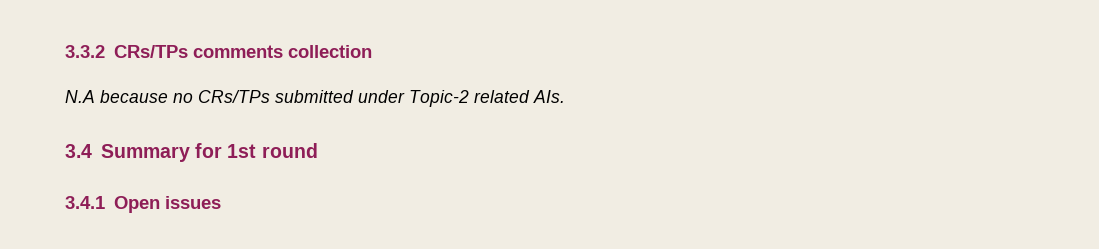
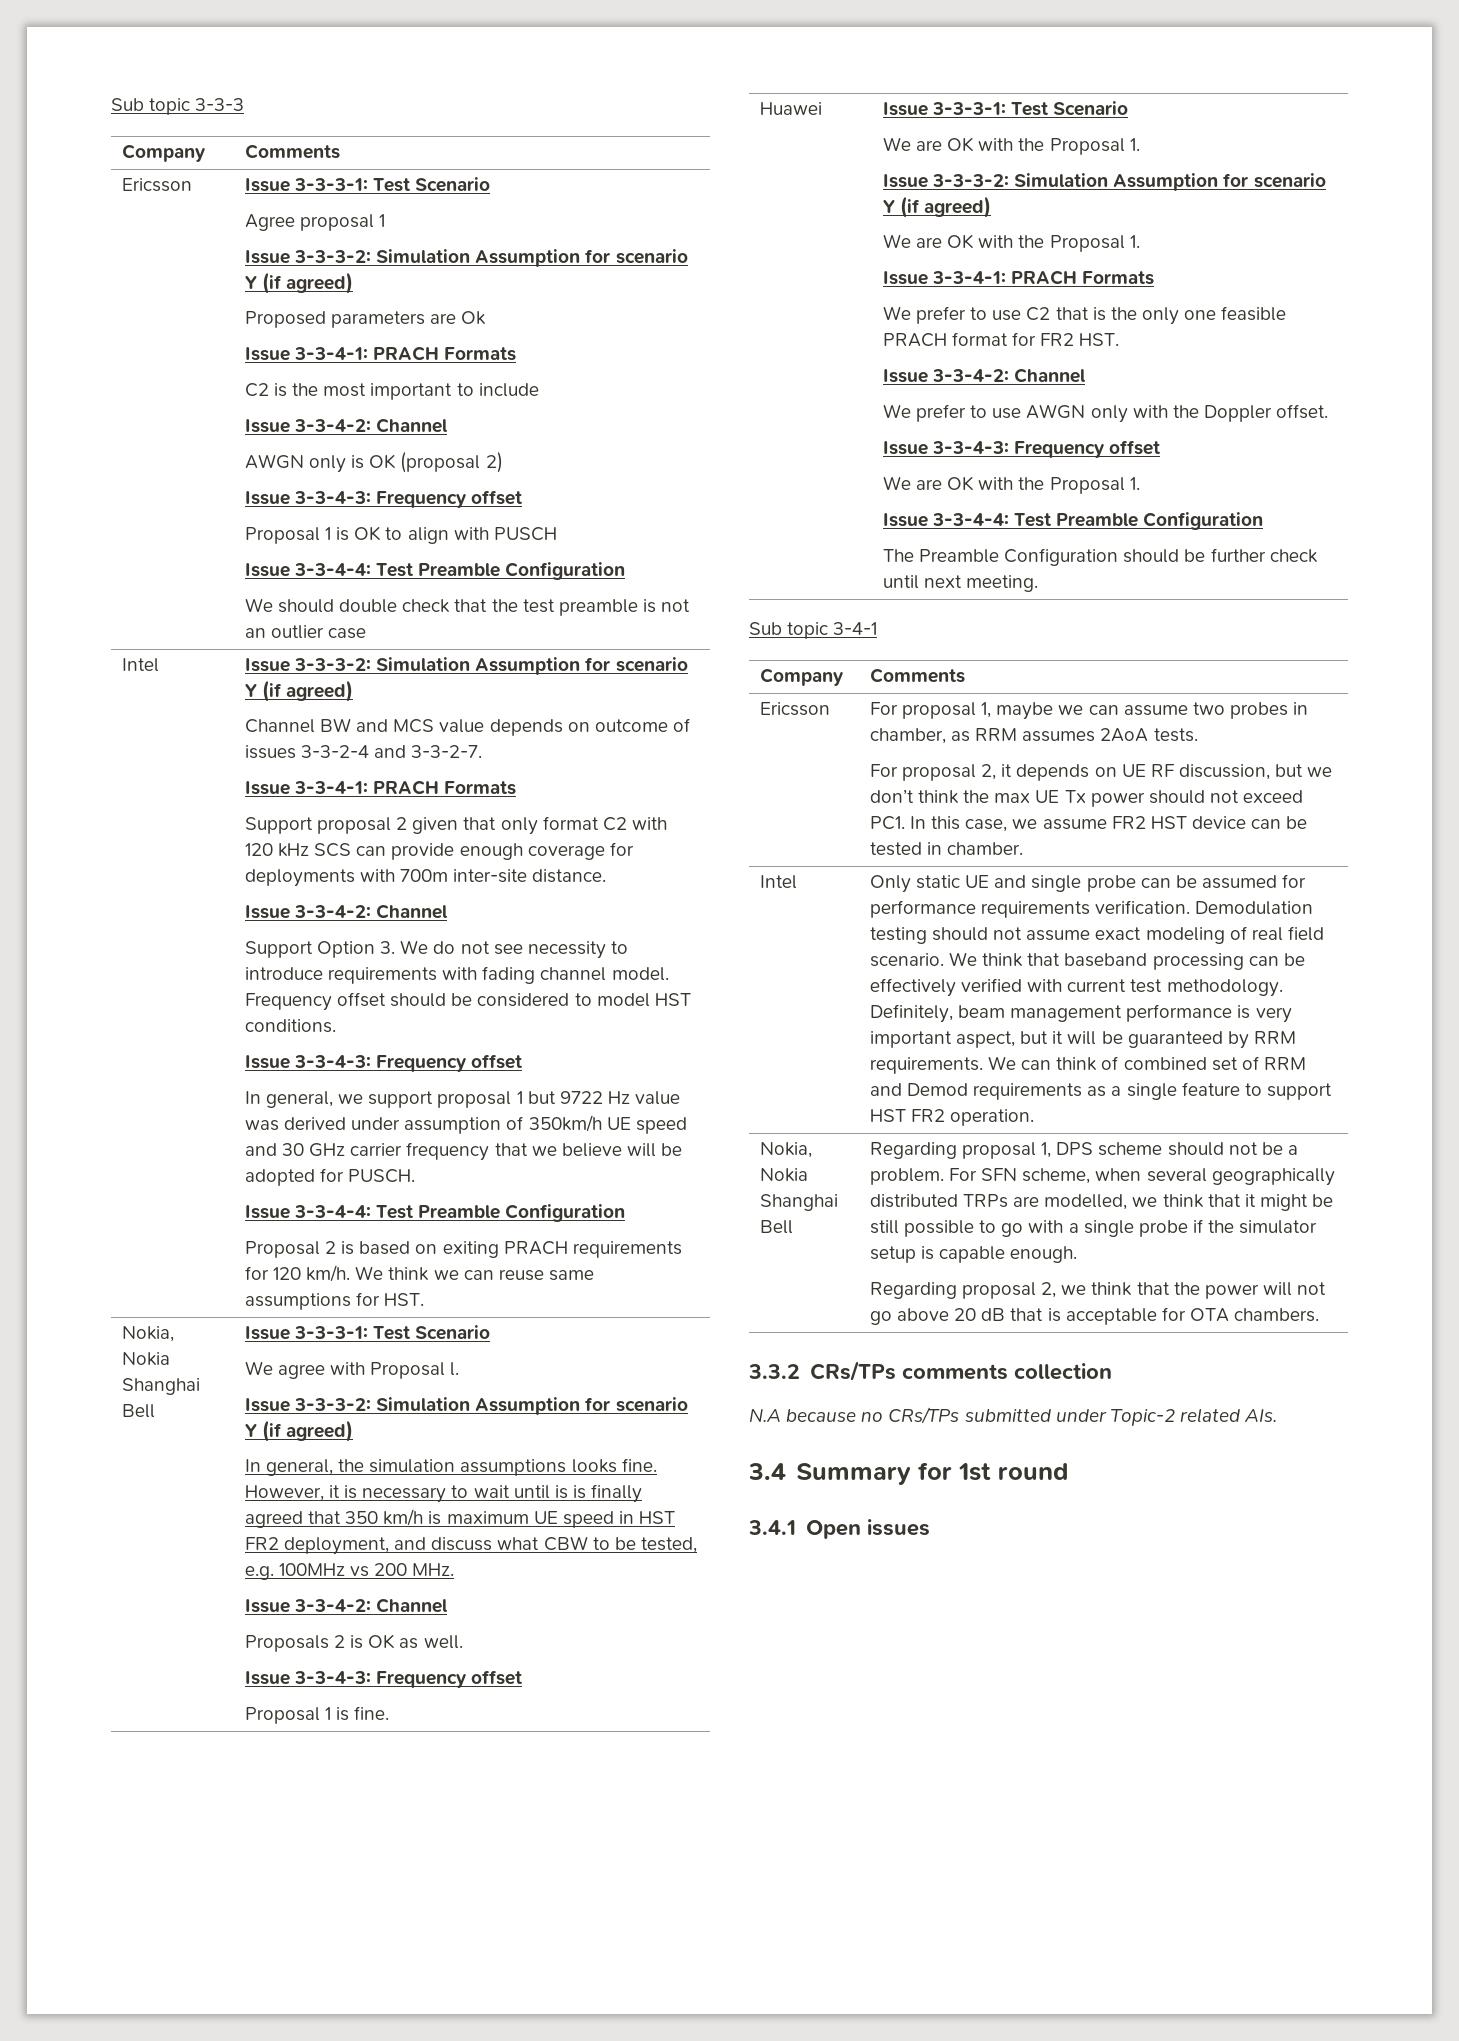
(65, 51) none -> [111,98,245,115] [121,144,205,162] [244,144,340,159] [121,178,192,192] [244,177,491,192] [244,214,386,231] [244,249,688,267] [244,272,354,294] [244,311,487,328] [244,346,517,361] [244,383,539,400] [244,418,449,433] [244,452,503,473] [244,490,523,508] [244,526,557,544] [244,562,626,580] [244,598,691,616] [244,625,367,639] [121,658,159,672] [244,657,688,675] [244,680,354,702] [244,718,690,736] [244,745,483,759] [244,780,517,795] [244,816,667,835] [244,842,634,860] [244,869,607,887] [244,904,449,919] [244,940,628,959] [244,966,669,984] [244,992,691,1011] [244,1019,336,1033] [244,1054,523,1072] [244,1091,681,1108] [244,1115,687,1134] [244,1142,683,1161] [244,1168,416,1186] [244,1204,626,1222] [244,1241,682,1258] [244,1265,594,1282] [244,1292,425,1310] [121,1326,174,1342] [121,1352,170,1366] [121,1378,200,1395] [121,1404,155,1418] [244,1325,491,1340] [244,1361,460,1379] [244,1397,688,1415] [244,1420,354,1442] [244,1458,657,1476] [244,1484,643,1503] [244,1509,676,1528] [244,1536,697,1555] [244,1563,455,1580] [244,1598,449,1613] [244,1634,463,1652] [244,1670,523,1688] [244,1706,390,1724] [759,102,822,115] [882,101,1129,116] [882,137,1140,155] [882,173,1326,191] [882,196,992,218] [882,234,1140,252] [882,270,1155,285] [882,306,1287,325] [882,332,1120,347] [882,368,1087,383] [882,404,1329,423] [882,440,1161,458] [882,476,1140,494] [882,512,1264,530] [882,548,1318,566] [882,575,1039,592] [749,622,878,639] [759,668,843,686] [869,668,965,683] [759,702,830,716] [869,702,1309,720] [869,728,1198,744] [869,764,1333,781] [869,789,1304,807] [869,816,1308,832] [869,842,1024,856] [759,875,797,889] [869,874,1307,893] [869,900,1314,918] [869,926,1324,944] [869,952,1305,970] [869,978,1283,997] [869,1004,1292,1023] [869,1031,1296,1049] [869,1056,1306,1074] [869,1082,1332,1100] [869,1109,1035,1126] [759,1142,812,1158] [759,1168,808,1182] [759,1194,838,1211] [759,1220,793,1234] [869,1142,1298,1159] [869,1168,1335,1186] [869,1194,1334,1211] [869,1219,1318,1237] [869,1246,1078,1263] [869,1282,1327,1299] [869,1307,1320,1325] Sub topic 3-3-3 // Company | Comments // Ericsson | Issue 3-3-3-1: Test Scenario // Agree proposal 1 // Issue 3-3-3-2: Simulation Assumption for scenario Y (if agreed) // Proposed parameters are Ok // Issue 3-3-4-1: PRACH Formats // C2 is the most important to include // Issue 3-3-4-2: Channel // AWGN only is OK (proposal 2) // Issue 3-3-4-3: Frequency offset // Proposal 1 is OK to align with PUSCH // Issue 3-3-4-4: Test Preamble Configuration // We should double check that the test preamble is not an outlier case // Intel | Issue 3-3-3-2: Simulation Assumption for scenario Y (if agreed) // Channel BW and MCS value depends on outcome of issues 3-3-2-4 and 3-3-2-7. // Issue 3-3-4-1: PRACH Formats // Support proposal 2 given that only format C2 with 120 kHz SCS can provide enough coverage for deployments with 700m inter-site distance. // Issue 3-3-4-2: Channel // Support Option 3. We do not see necessity to introduce requirements with fading channel model. Frequency offset should be considered to model HST conditions. // Issue 3-3-4-3: Frequency offset // In general, we support proposal 1 but 9722 Hz value was derived under assumption of 350km/h UE speed and 30 GHz carrier frequency that we believe will be adopted for PUSCH. // Issue 3-3-4-4: Test Preamble Configuration // Proposal 2 is based on exiting PRACH requirements for 120 km/h. We think we can reuse same assumptions for HST. // Nokia, Nokia Shanghai Bell | Issue 3-3-3-1: Test Scenario // We agree with Proposal l. // Issue 3-3-3-2: Simulation Assumption for scenario Y (if agreed) // In general, the simulation assumptions looks fine. However, it is necessary to wait until is is finally agreed that 350 km/h is maximum UE speed in HST FR2 deployment, and discuss what CBW to be tested, e.g. 100MHz vs 200 MHz. // Issue 3-3-4-2: Channel // Proposals 2 is OK as well. // Issue 3-3-4-3: Frequency offset // Proposal 1 is fine. // Huawei | Issue 3-3-3-1: Test Scenario // We are OK with the Proposal 1. // Issue 3-3-3-2: Simulation Assumption for scenario Y (if agreed) // We are OK with the Proposal 1. // Issue 3-3-4-1: PRACH Formats // We prefer to use C2 that is the only one feasible PRACH format for FR2 HST. // Issue 3-3-4-2: Channel // We prefer to use AWGN only with the Doppler offset. // Issue 3-3-4-3: Frequency offset // We are OK with the Proposal 1. // Issue 3-3-4-4: Test Preamble Configuration // The Preamble Configuration should be further check until next meeting. // Sub topic 3-4-1 // Company | Comments // Ericsson | For proposal 1, maybe we can assume two probes in chamber, as RRM assumes 2AoA tests. // For proposal 2, it depends on UE RF discussion, but we don’t think the max UE Tx power should not exceed PC1. In this case, we assume FR2 HST device can be tested in chamber. // Intel | Only static UE and single probe can be assumed for performance requirements verification. Demodulation testing should not assume exact modeling of real field scenario. We think that baseband processing can be effectively verified with current test methodology. Definitely, beam management performance is very important aspect, but it will be guaranteed by RRM requirements. We can think of combined set of RRM and Demod requirements as a single feature to support HST FR2 operation. // Nokia, Nokia Shanghai Bell | Regarding proposal 1, DPS scheme should not be a problem. For SFN scheme, when several geographically distributed TRPs are modelled, we think that it might be still possible to go with a single probe if the simulator setup is capable enough. // Regarding proposal 2, we think that the power will not go above 20 dB that is acceptable for OTA chambers. //

